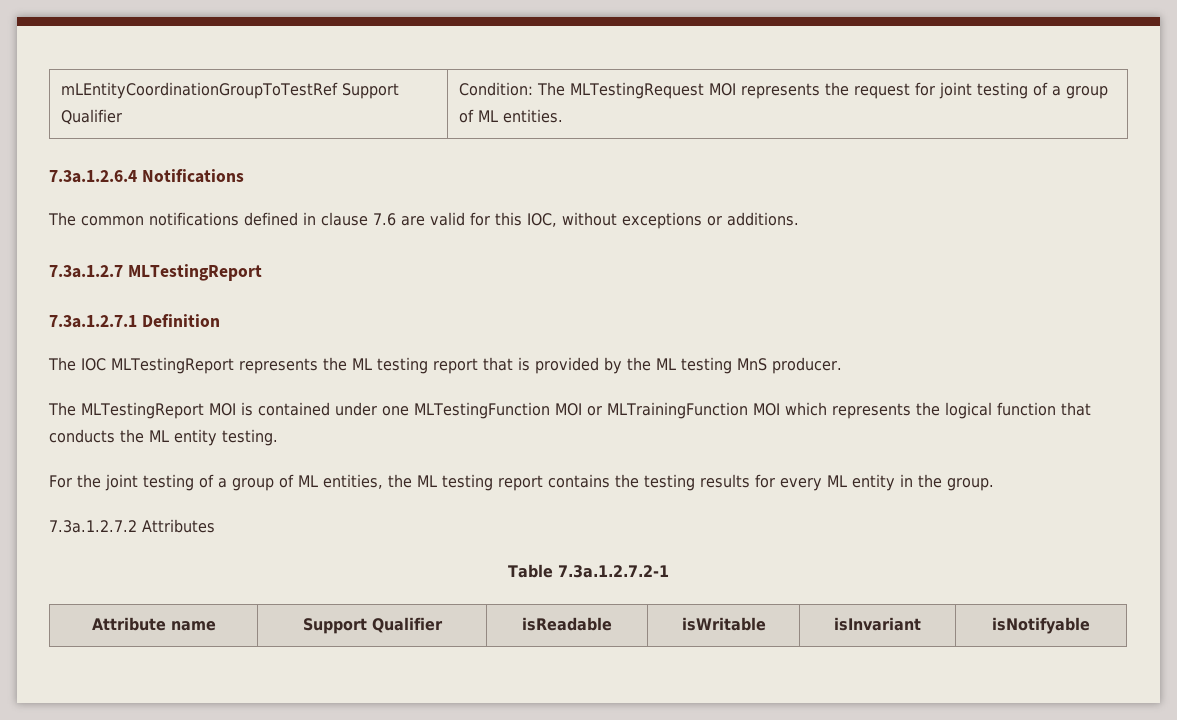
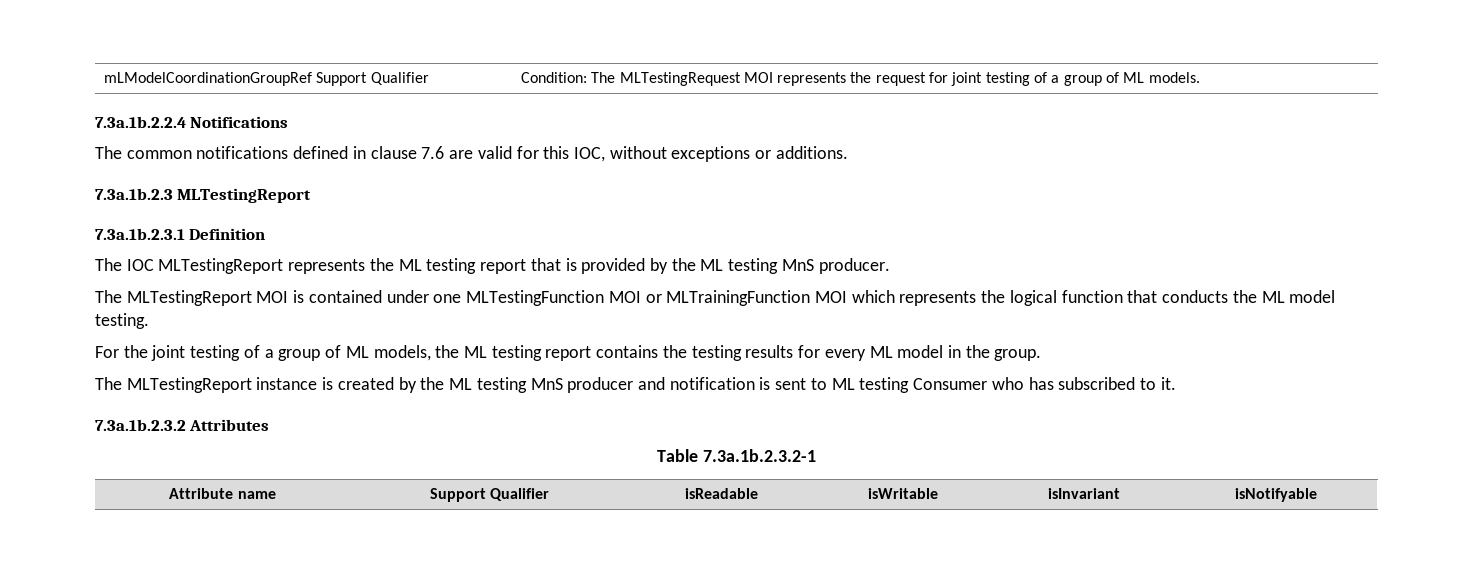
[61,82,339,99] mLEntityCoordinationGroupToTestRef -> [103,72,312,86] mLModelCoordinationGroupRef
[503,109,564,123] [49,170,137,183] entities. // 7.3a.1.2.6.4 -> [1148,72,1200,83] [95,116,186,128] models. // 7.3a.1b.2.2.4
[49,265,123,278] 7.3a.1.2.7 -> [95,188,173,200] 7.3a.1b.2.3
[49,315,137,328] 7.3a.1.2.7.1 -> [95,228,185,240] 7.3a.1b.2.3.1
[174,429,217,446] entity -> [1289,290,1336,303] model
[323,474,383,489] entities, -> [373,345,431,361] models,
[852,474,895,491] entity -> [897,345,944,358] model
[49,520,137,533] 7.3a.1.2.7.2 -> [95,377,1176,393] [95,419,186,431] The MLTestingReport instance is created by the ML testing MnS producer and notification is sent to ML testing Consumer who has subscribed to it. // 7.3a.1b.2.3.2
[557,565,669,578] 7.3a.1.2.7.2-1 -> [702,449,816,462] 7.3a.1b.2.3.2-1

